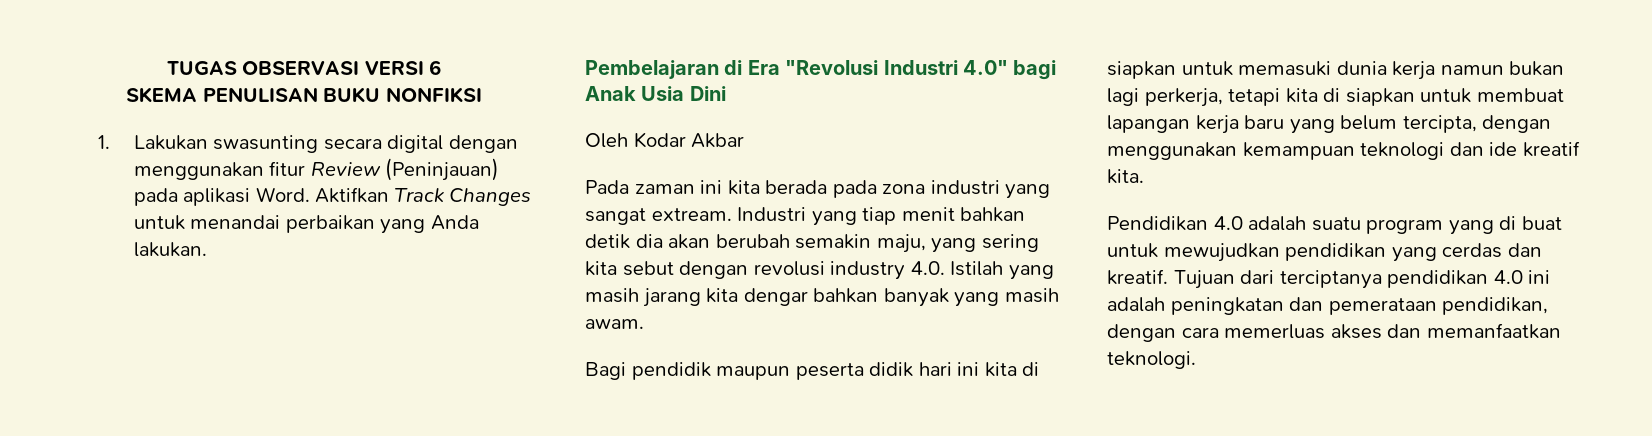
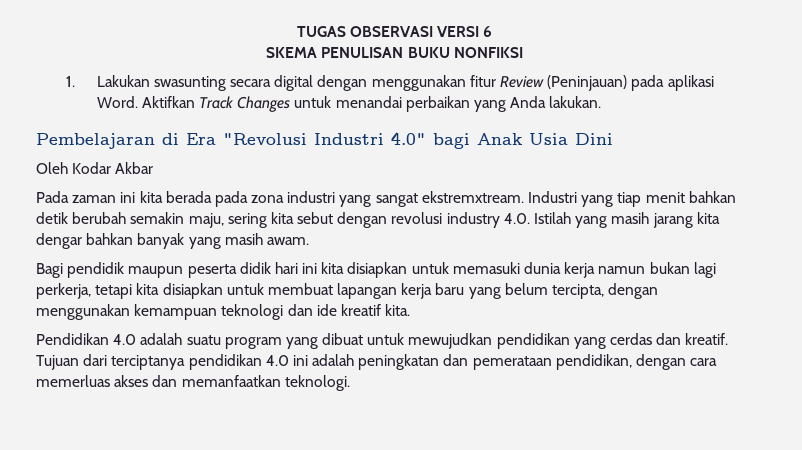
[651,208,732,221] extream. -> [421,191,524,203] ekstremxtream.
[635,234,711,249] dia akan -> (68, 218) none
[931,238,977,253] yang -> (224, 220) none
[1022,362,1040,376] [1107,61,1176,79] di siapkan -> [347,262,408,278] disiapkan
[1323,88,1415,106] di siapkan -> [162,283,223,299] disiapkan
[1499,216,1562,230] di buat -> [322,333,364,345] dibuat

